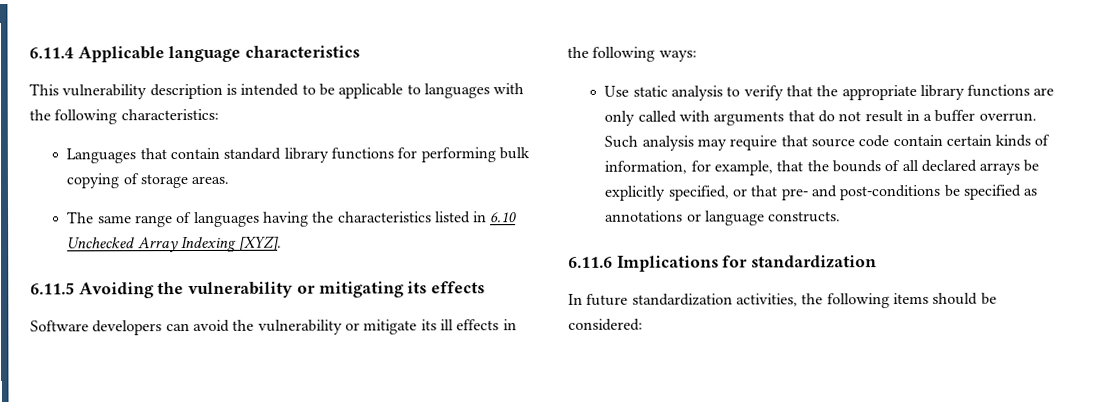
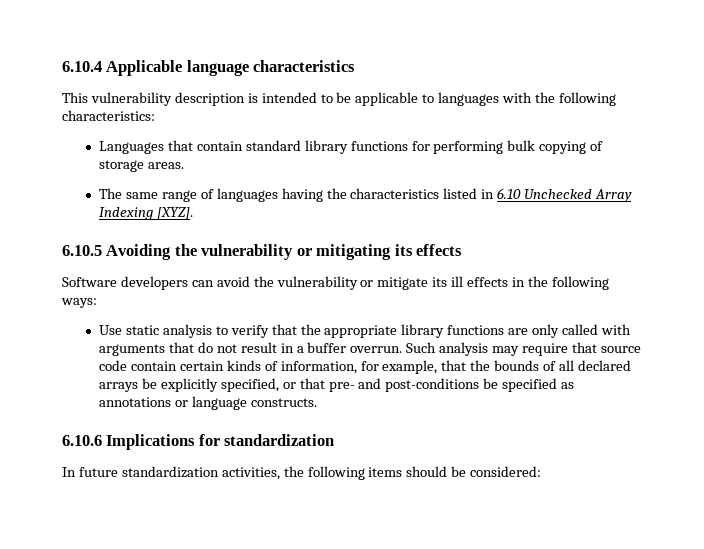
[29,47,74,59] 6.11.4 -> [62,61,102,72] 6.10.4
[30,282,75,295] 6.11.5 -> [62,245,102,256] 6.10.5
[568,256,613,268] 6.11.6 -> [62,435,102,446] 6.10.6

